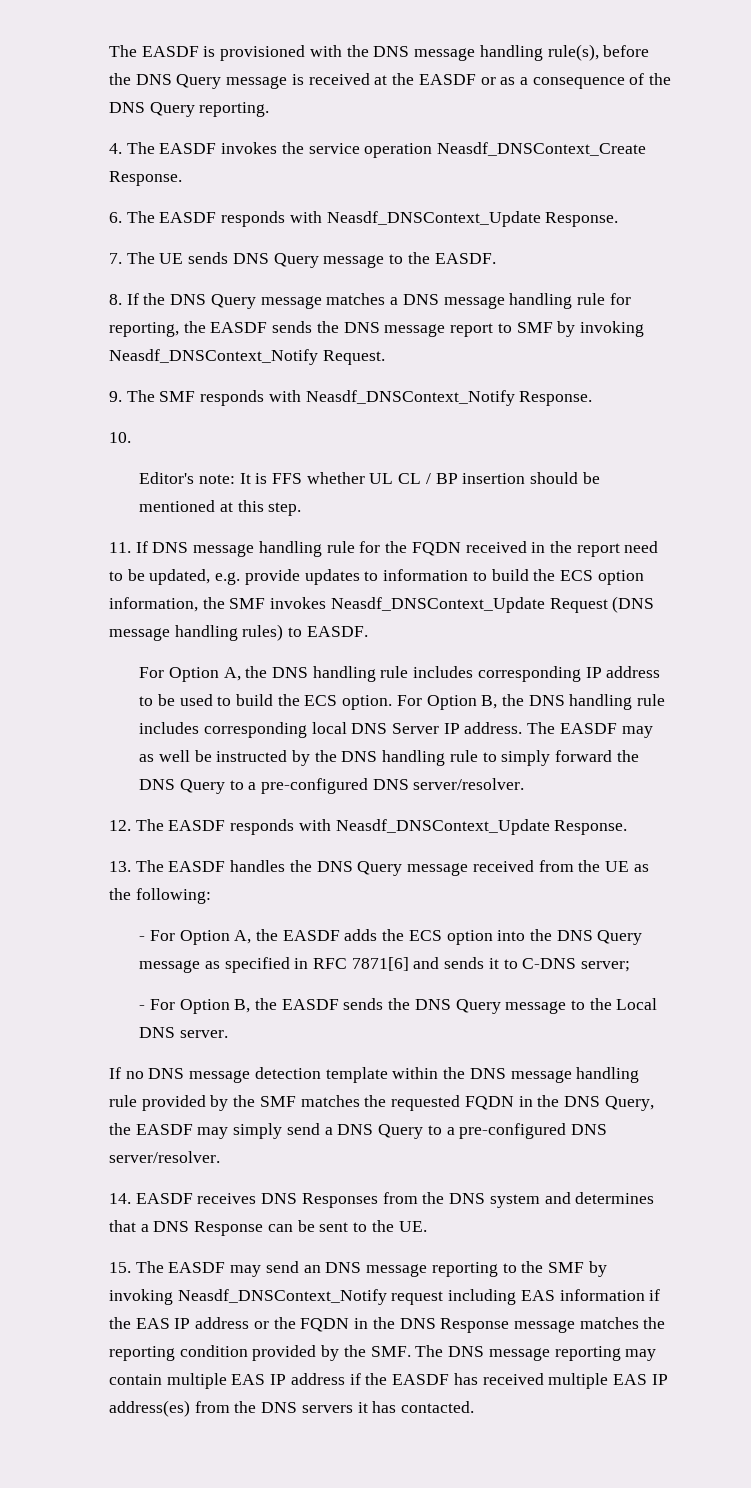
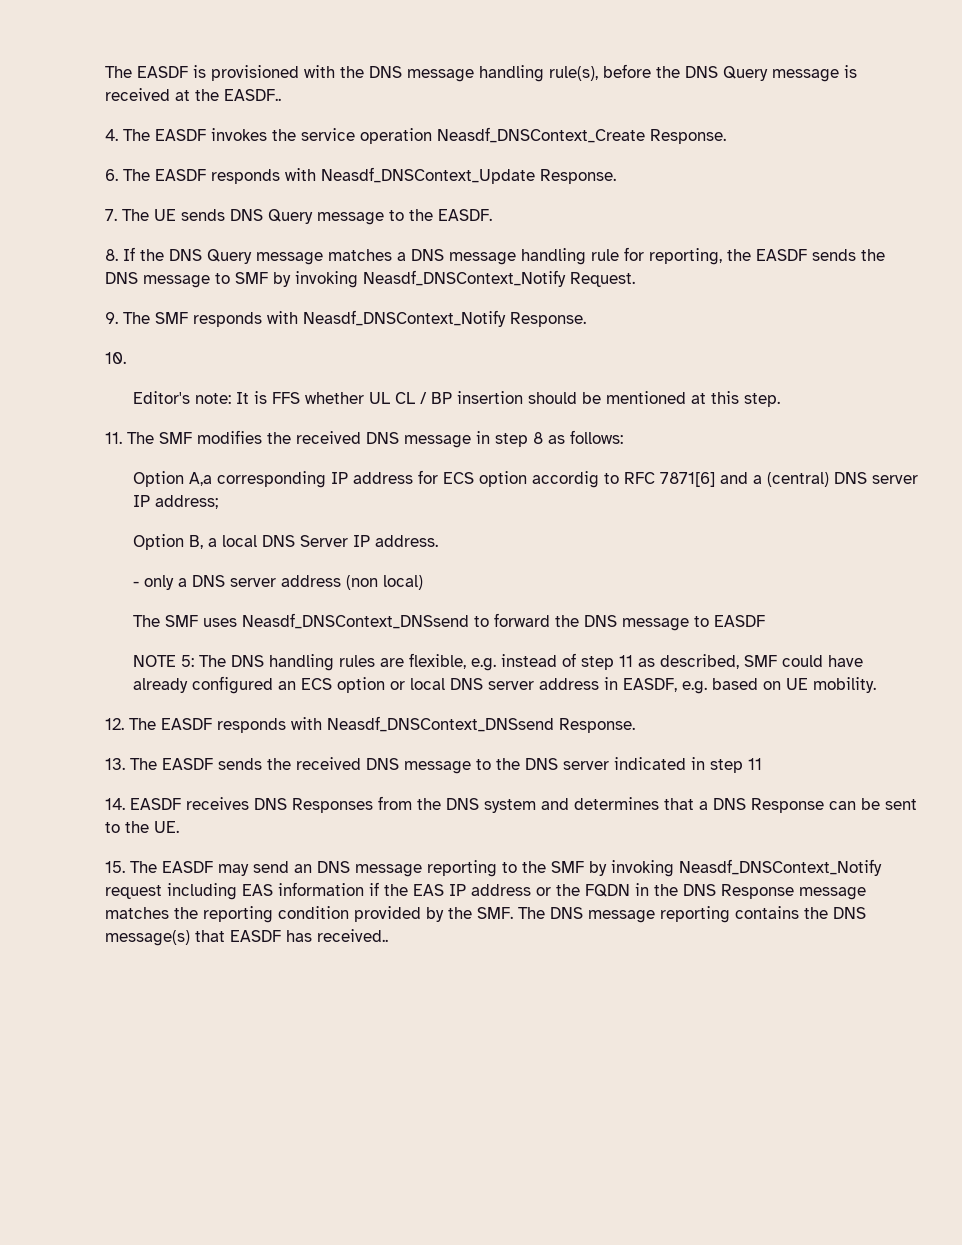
[418,73,672,89] [109,102,270,117] EASDF or as a consequence of the DNS Query reporting. -> [224,89,282,101] EASDF..
[450,323,494,337] report -> (211, 281) none
[135,541,659,557] [109,569,644,585] [109,596,655,613] [109,624,368,641] [139,666,661,682] [139,694,666,710] [139,722,307,738] If DNS message handling rule for the FQDN received in the report need to be updated, e.g. provide updates to information to build the ECS option information, the SMF invokes Neasdf_DNSContext_Update Request (DNS message handling rules) to EASDF. // For Option A, the DNS handling rule includes corresponding IP address to be used to build the ECS option. For Option B, the DNS handling rule includes corresponding -> [127,430,624,448] [132,470,918,488] [132,495,218,509] [132,534,217,550] The SMF modifies the received DNS message in step 8 as follows: // Option A,a corresponding IP address for ECS option accordig to RFC 7871[6] and a (central) DNS server IP address; // Option B, a
[527,722,653,738] [139,750,639,766] [139,778,525,794] The EASDF may as well be instructed by the DNS handling rule to simply forward the DNS Query to a pre-configured DNS server/resolver. -> [132,575,423,590] [132,613,765,631] [132,653,863,671] [132,676,876,694] // - only a DNS server address (non local) // The SMF uses Neasdf_DNSContext_DNSsend to forward the DNS message to EASDF // NOTE 5: The DNS handling rules are flexible, e.g. instead of step 11 as described, SMF could have already configured an ECS option or local DNS server address in EASDF, e.g. based on UE mobility.
[335,819,550,835] Neasdf_DNSContext_Update -> [327,716,555,732] Neasdf_DNSContext_DNSsend
[230,860,649,876] [109,888,211,904] [139,929,643,945] [139,957,631,973] [139,998,658,1014] [139,1027,228,1038] [109,1067,640,1083] [109,1095,654,1111] [109,1123,608,1139] [109,1151,221,1163] handles the DNS Query message received from the UE as the following: // - For Option A, the EASDF adds the ECS option into the DNS Query message as specified in RFC 7871[6] and sends it to C-DNS server; // - For Option B, the EASDF sends the DNS Query message to the Local DNS server. // If no DNS message detection template within the DNS message handling rule provided by the SMF matches the requested FQDN in the DNS Query, the EASDF may simply send a DNS Query to a pre-configured DNS server/resolver. -> [218,757,763,774] sends the received DNS message to the DNS server indicated in step 11
[625,1349,657,1361] [109,1373,668,1389] [109,1400,475,1417] may contain multiple EAS IP address if the EASDF has received multiple EAS IP address(es) from the DNS servers it has contacted. -> [735,906,867,919] [105,929,389,946] contains the DNS message(s) that EASDF has received..

